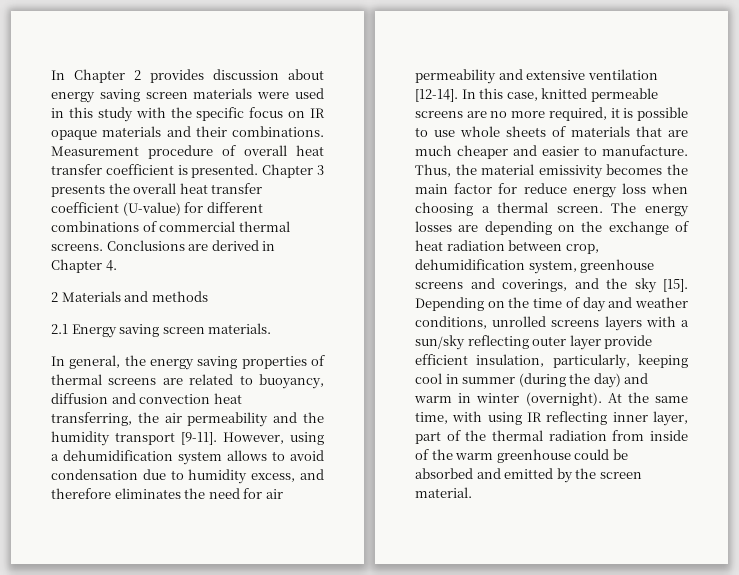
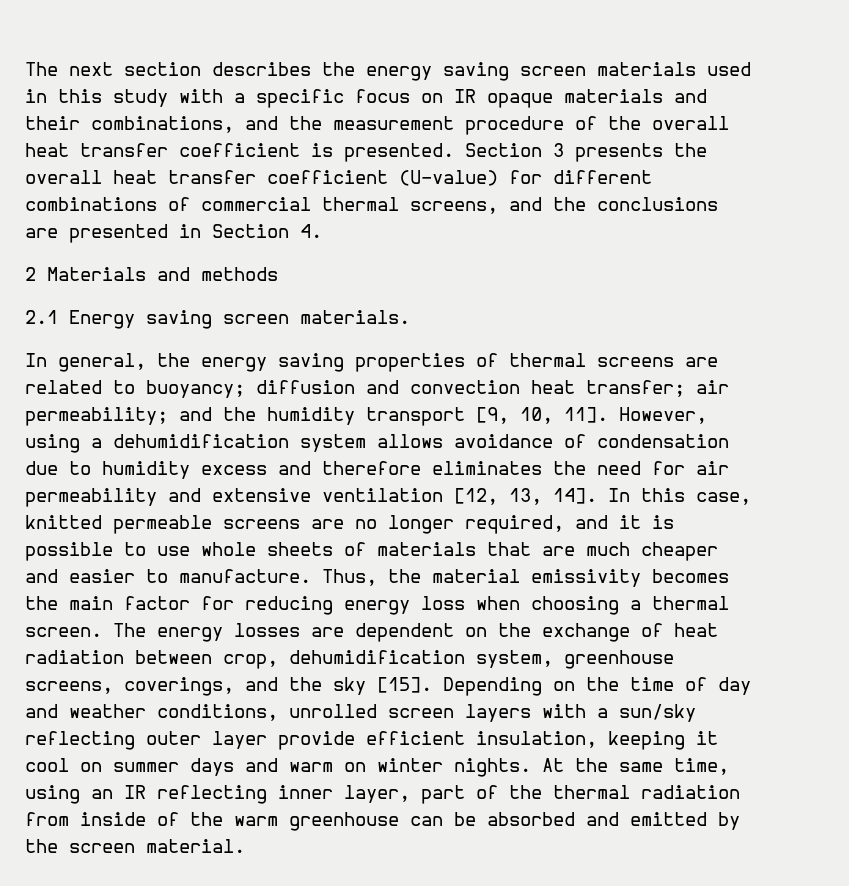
[51,69,324,83] In Chapter 2 provides discussion about -> [25,62,355,76] The next section describes the
[257,92,290,99] were -> (696, 69) none
[170,107,192,118] the -> [234,93,245,103] a
[232,126,324,137] [51,146,139,156] combinations. Measurement -> [91,116,454,133] combinations, and the measurement
(236, 150) none -> [608,116,641,130] the
[262,164,314,178] Chapter -> [465,143,542,157] Section
[51,240,276,251] [51,259,102,273] screens. Conclusions are derived in Chapter -> [410,197,718,214] [25,224,289,243] screens, and the conclusions are presented in Section
[259,374,324,389] buoyancy, -> [146,380,245,398] buoyancy;
[51,412,269,427] transferring, the air permeability -> [586,380,729,397] [25,407,168,426] transfer; air permeability;
[181,432,217,445] [9-11]. -> [476,407,608,424] [9, 10, 11].
[272,450,324,461] to avoid -> [454,434,586,448] avoidance of
[251,473,296,482] excess, -> [201,465,267,475] excess
[415,89,458,102] [12-14]. -> [454,488,597,505] [12, 13, 14].
[511,107,607,121] more required, -> [388,515,608,534] longer required, and
[523,183,567,194] reduce -> [245,596,333,615] reducing
[484,221,552,235] depending -> [355,623,454,642] dependent
[415,278,495,289] screens and -> [25,681,113,694] screens,
[551,320,600,327] screens -> [388,708,454,718] screen
[552,354,688,369] [415,373,649,388] [414,392,602,406] particularly, keeping cool in summer (during the day) and warm in winter (overnight). -> [608,731,718,750] [25,758,531,777] keeping it cool on summer days and warm on winter nights.
[452,411,522,425] with using -> [25,785,113,804] using an
[574,449,610,460] could -> [410,816,443,826] can

